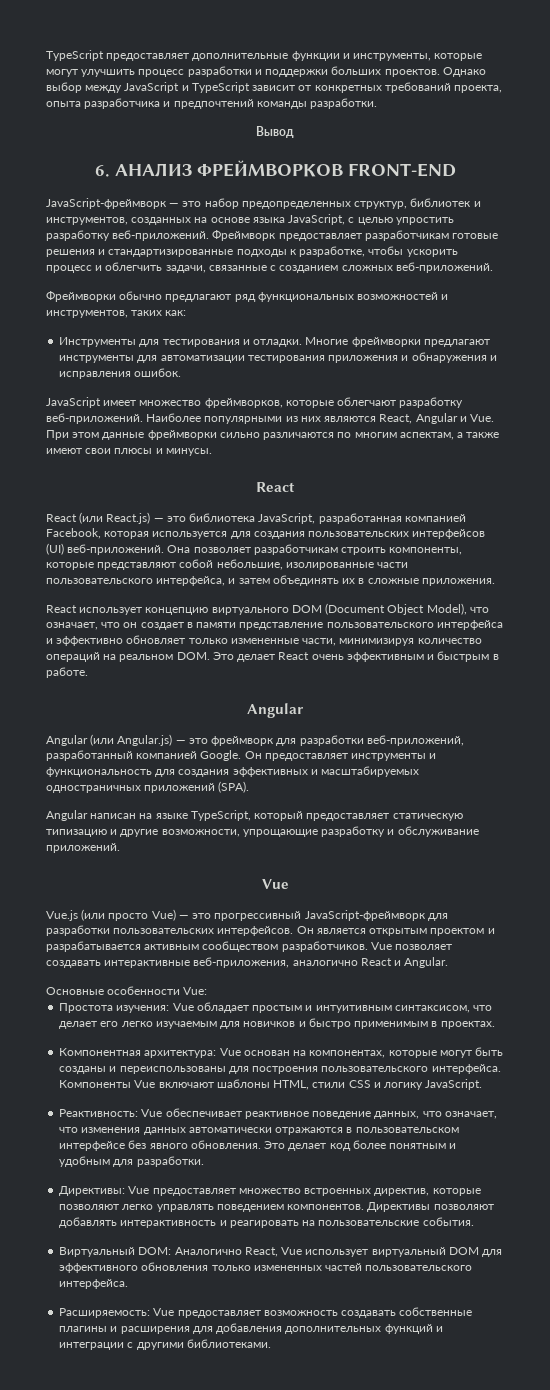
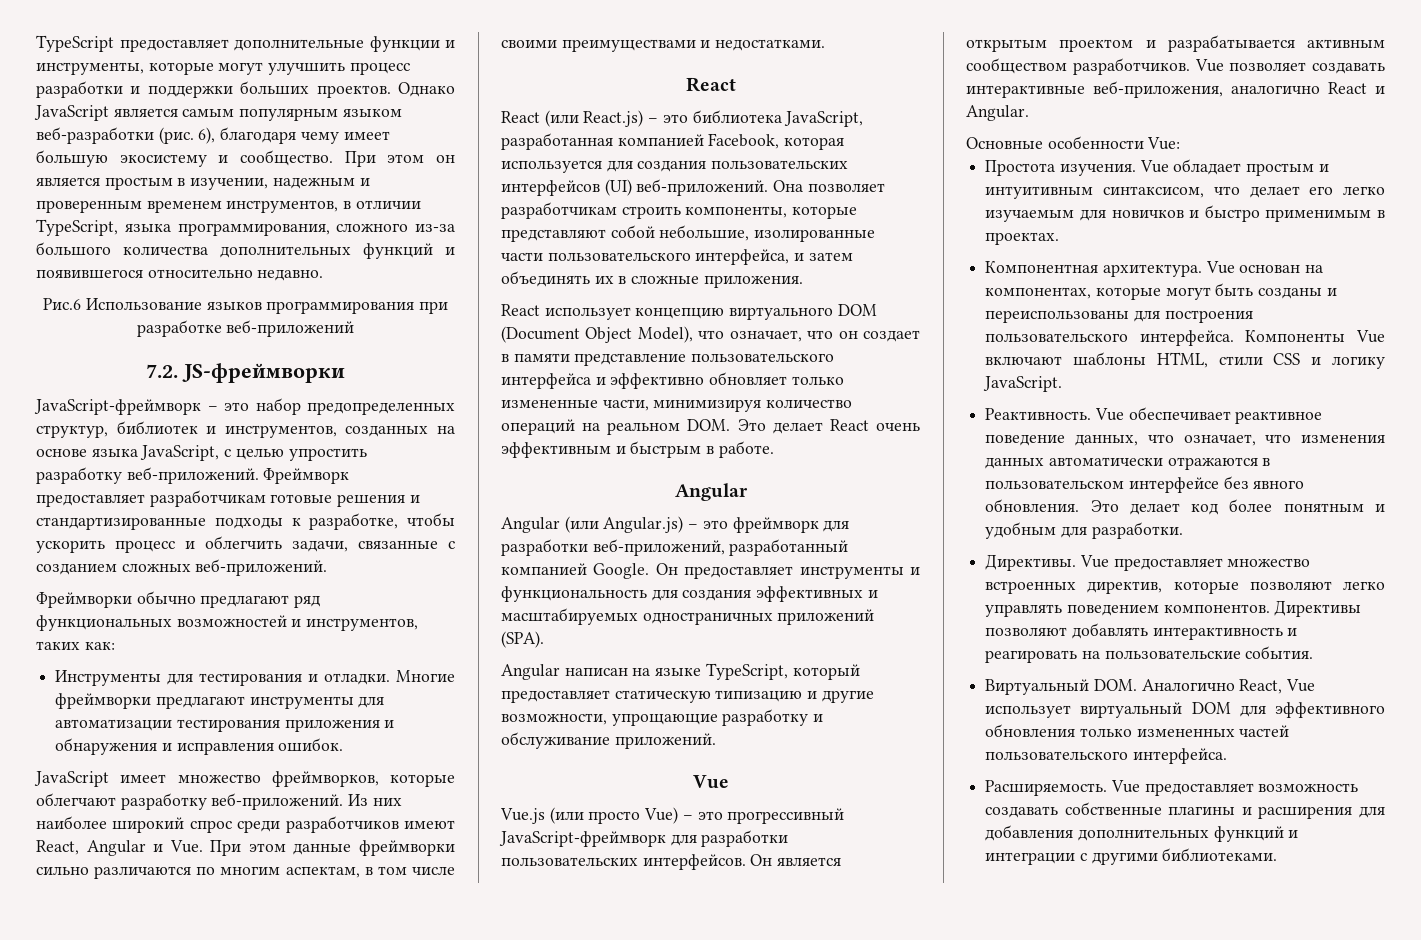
[46,82,503,93] [46,98,378,109] [256,126,294,138] [94,160,456,177] [46,198,180,209] выбор между JavaScript и TypeScript зависит от конкретных требований проекта, опыта разработчика и предпочтений команды разработки. // Вывод // 6. АНАЛИЗ ФРЕЙМВОРКОВ FRONT-END // JavaScript-фреймворк — -> [34,105,402,121] [36,127,390,144] [36,150,456,167] [36,177,370,190] [36,200,421,213] [36,219,455,236] [36,242,455,259] [36,269,324,281] [43,298,448,314] [136,320,355,337] [146,363,345,383] [34,399,218,415] JavaScript является самым популярным языком веб-разработки (рис. 6), благодаря чему имеет большую экосистему и сообщество. При этом он является простым в изучении, надежным и проверенным временем инструментов, в отличии TypeScript, языка программирования, сложного из-за большого количества дополнительных функций и появившегося относительно недавно. // Рис.6 Использование языков программирования при разработке веб-приложений // 7.2. JS-фреймворки // JavaScript-фреймворк –
[146,413,377,424] Наиболее популярными из них являются -> [348,794,402,806] [36,816,455,833] Из них наиболее широкий спрос среди разработчиков имеют
[457,432,500,438] [46,448,212,456] а также имеют свои плюсы и минусы. -> [364,866,456,875] [501,39,826,52] в том числе своими преимуществами и недостатками.
[153,518,164,522] — -> [648,118,659,123] –
[175,740,186,744] — -> [688,524,699,529] –
[178,915,189,919] — -> [682,815,693,820] –
[116,1005,170,1013] изучения: -> [1059,164,1136,176] изучения.
[144,1050,217,1058] архитектура: -> [1102,264,1202,277] архитектура.
[59,1109,139,1117] Реактивность: -> [985,408,1092,420] Реактивность.
[59,1186,126,1196] Директивы: -> [985,554,1077,571] Директивы.
[138,1247,172,1255] DOM: -> [1093,679,1137,691] DOM.
[59,1308,151,1318] Расширяемость: -> [985,780,1108,796] Расширяемость.

